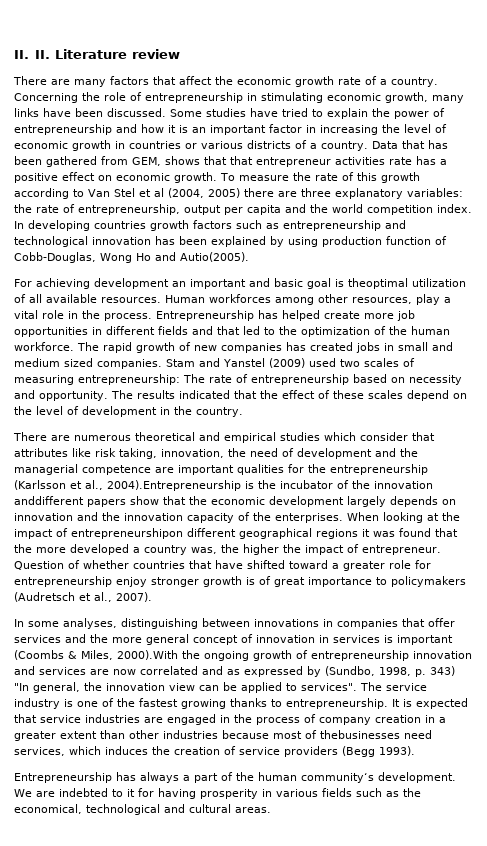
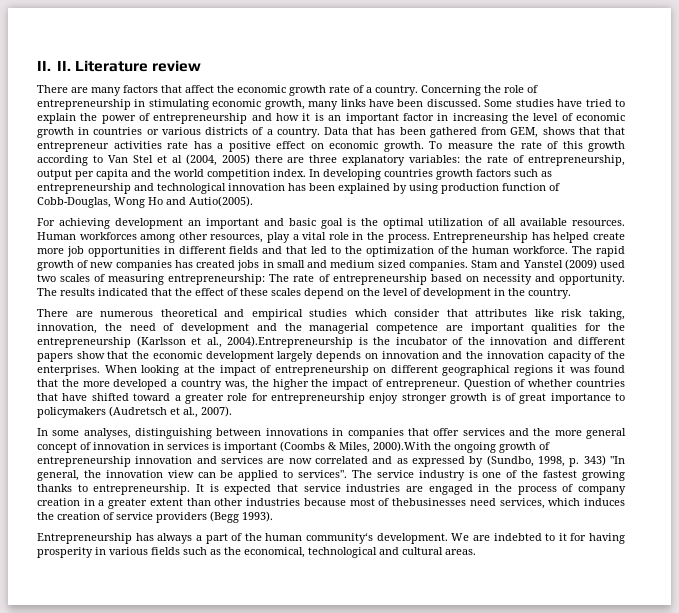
[348,278,408,289] theoptimal -> [361,218,424,229] the optimal
[14,496,84,505] anddifferent -> [552,337,625,345] and different
[71,528,183,539] entrepreneurshipon -> [274,365,386,376] entrepreneurship on

